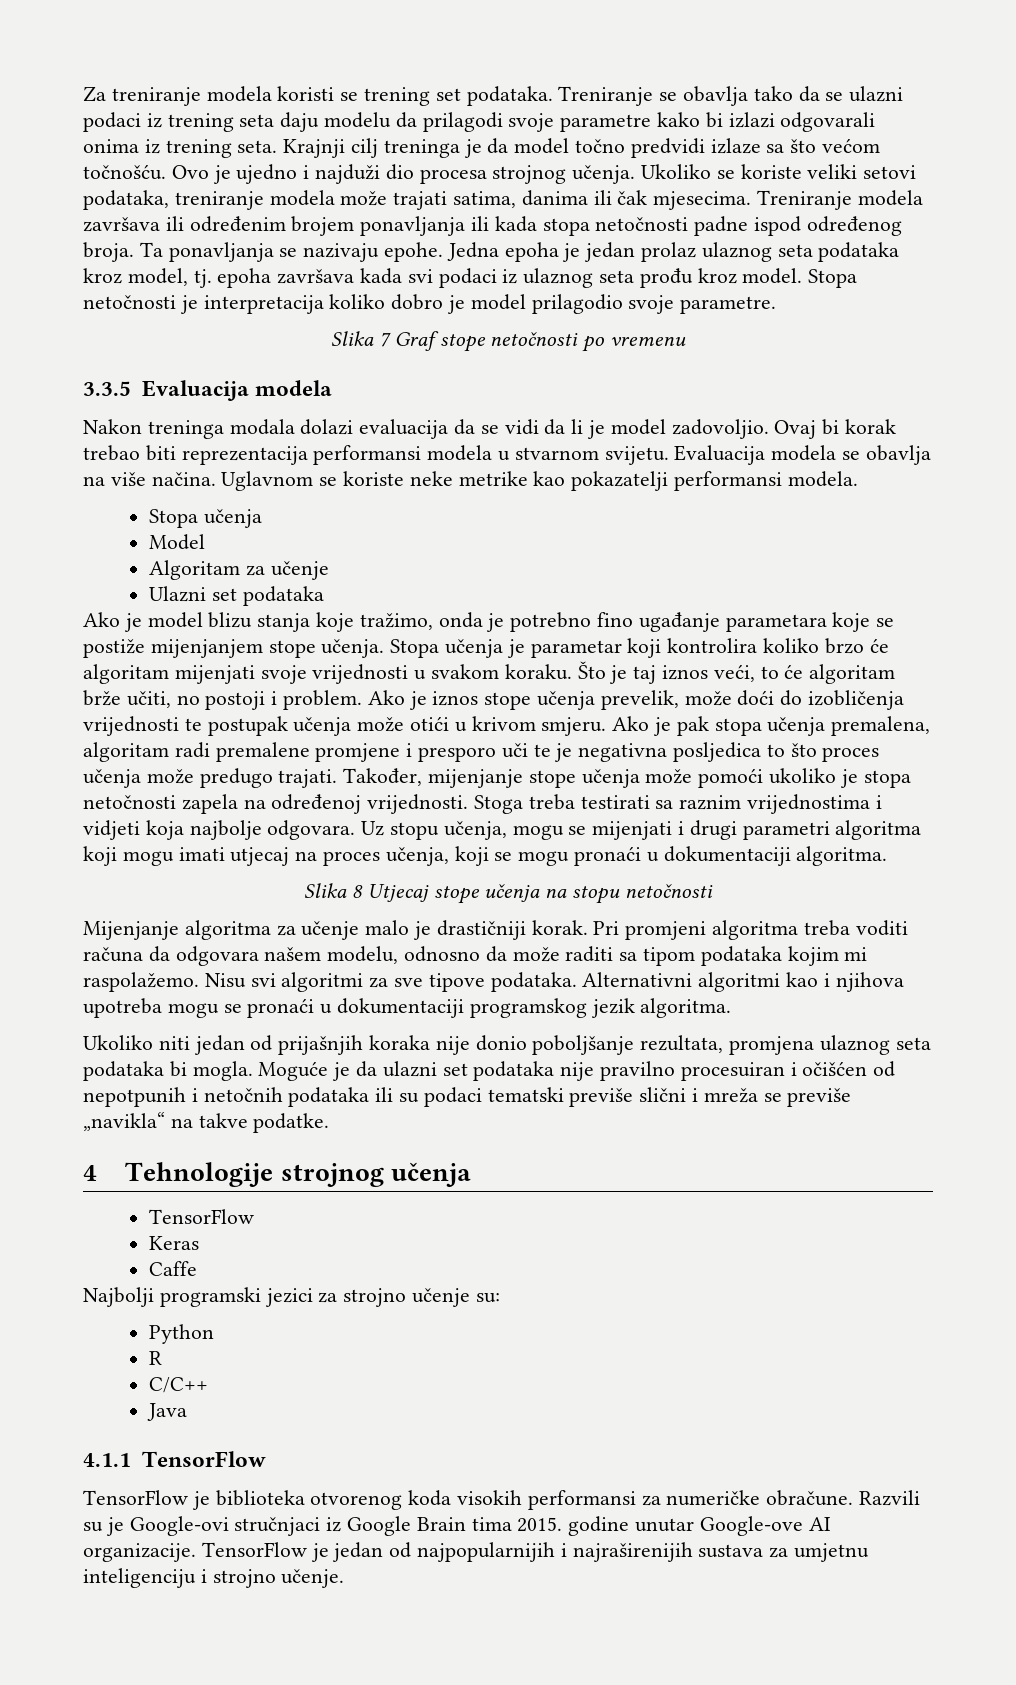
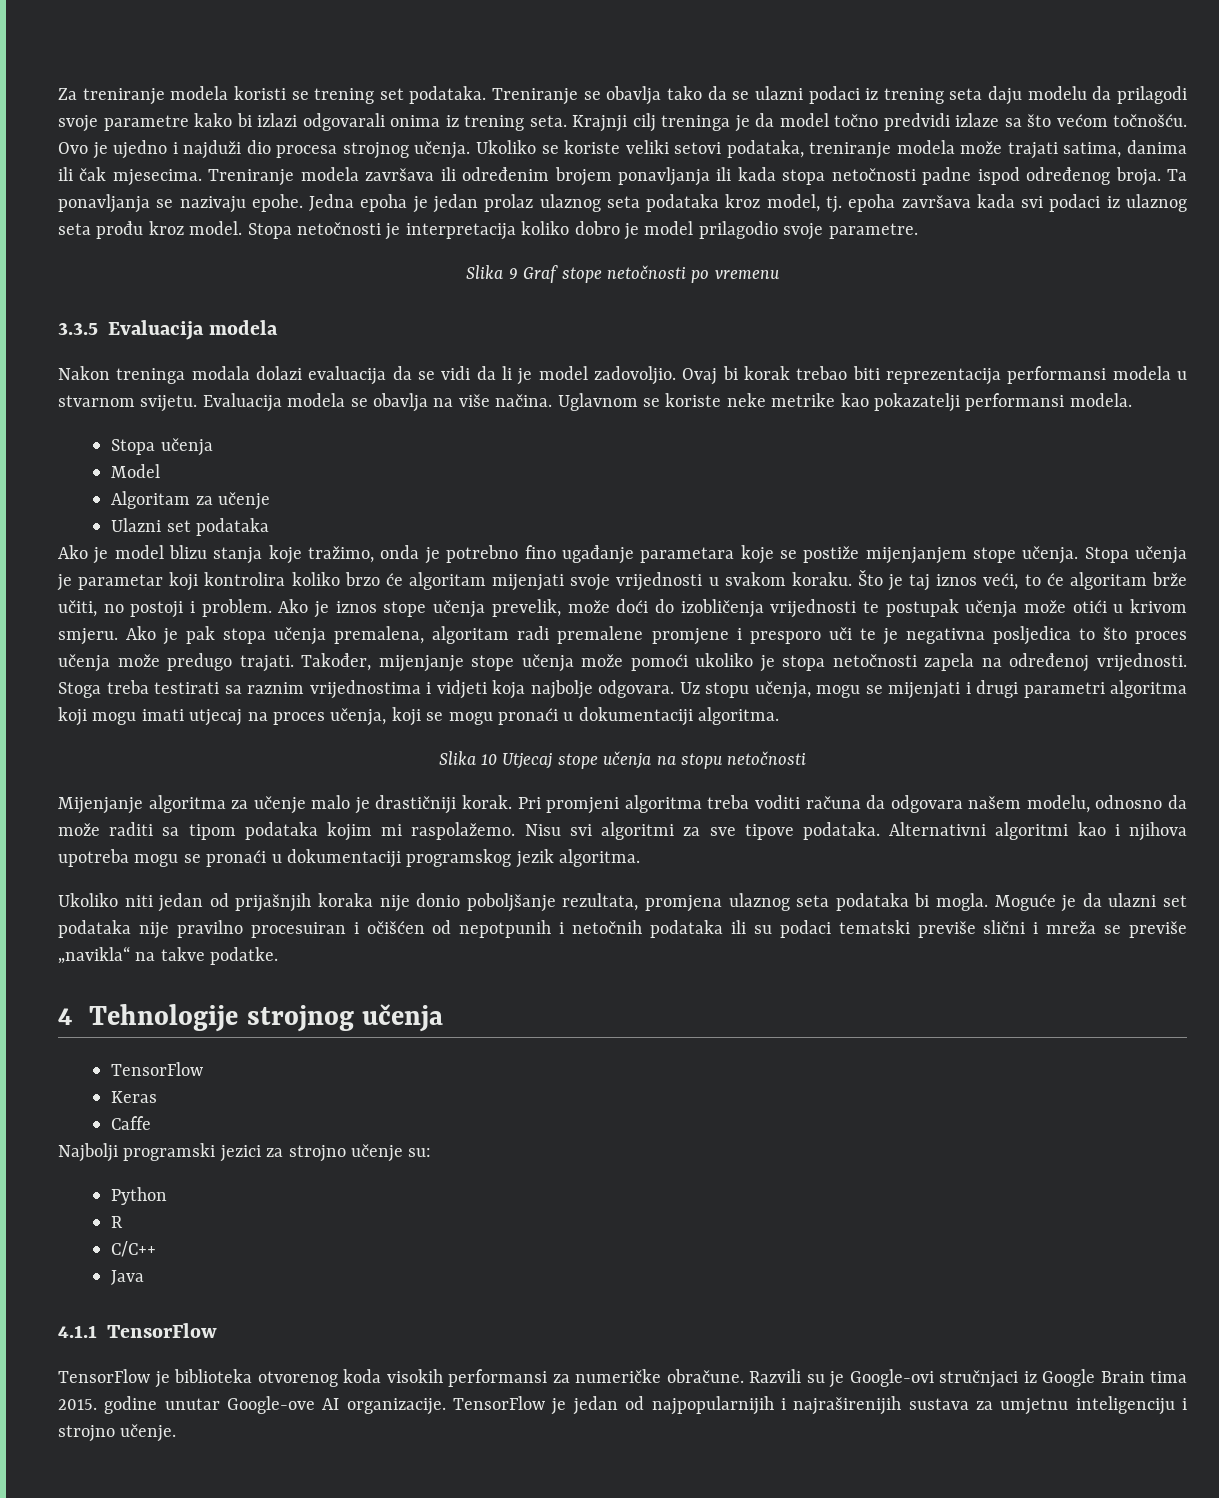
[378,332,391,347] 7 -> [508,268,518,279] 9
[351,885,363,898] 8 -> [481,754,497,765] 10

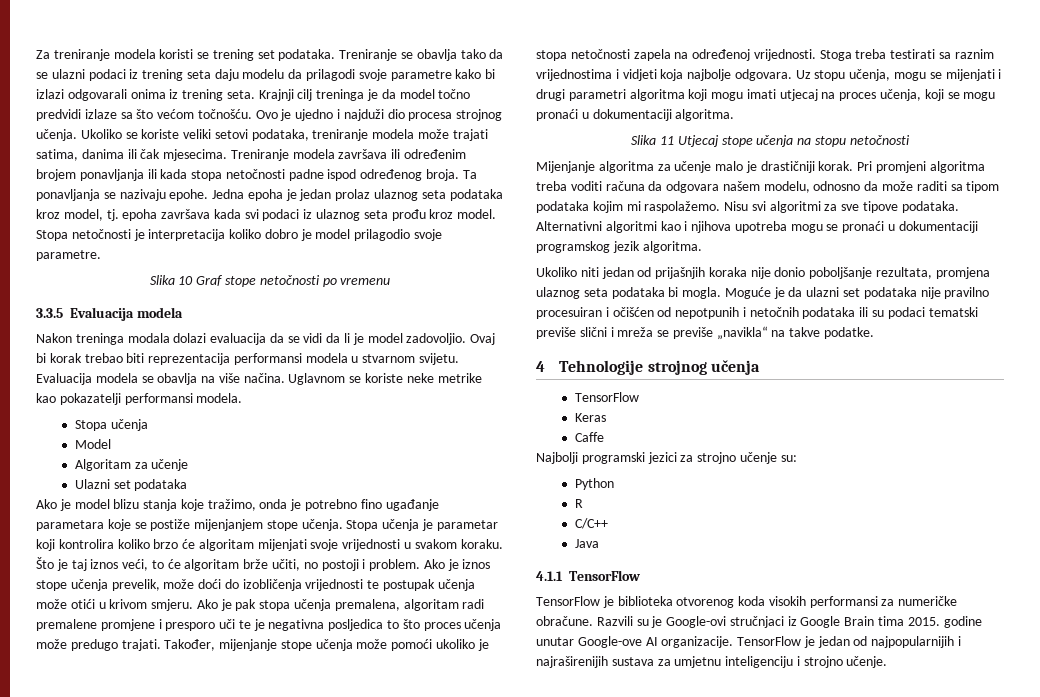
[508,268,518,279] 9 -> [178,276,194,285] 10
[481,754,497,765] 10 -> [660,136,675,145] 11

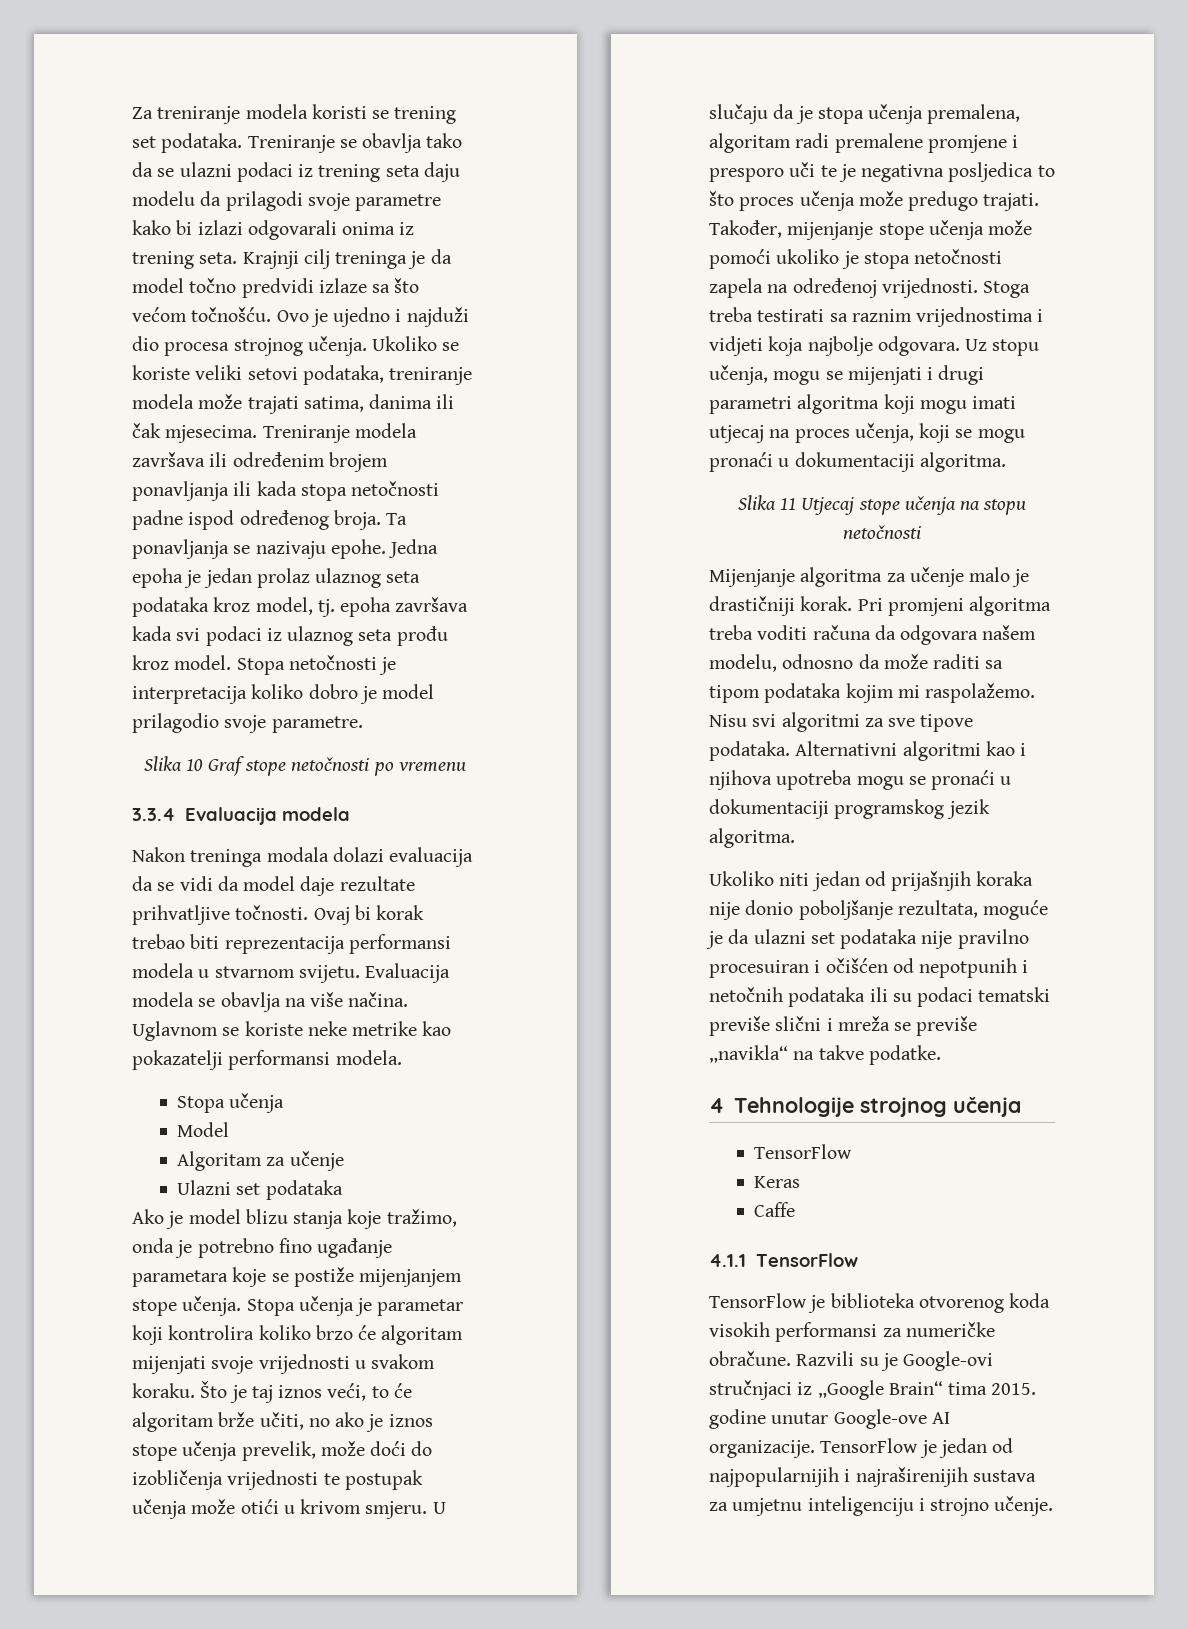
[36,308,63,318] 3.3.5 -> [132,808,175,821] 3.3.4
[344,333,467,345] li je model zadovoljio. -> [243,876,415,896] [132,905,309,925] model daje rezultate prihvatljive točnosti.
[321,559,445,571] postoji i problem. Ako -> [335,1412,365,1427] ako
[196,599,257,611] Ako je pak -> [432,1502,446,1514] [709,104,813,124] U slučaju da je
[935,267,990,279] [536,287,771,299] promjena ulaznog seta podataka bi mogla. Moguće -> [983,900,1049,920] moguće
[536,452,797,464] [574,478,614,490] [574,499,583,508] [574,518,608,529] [574,539,599,548] // Najbolji programski jezici za strojno učenje su: // Python // R // C/C++ // Java -> (796, 1209) none
[800,616,875,628] Google Brain -> [817,1380,943,1400] „Google Brain“

